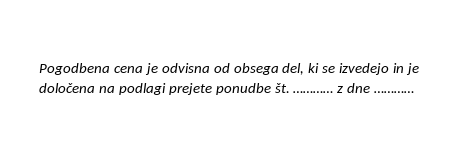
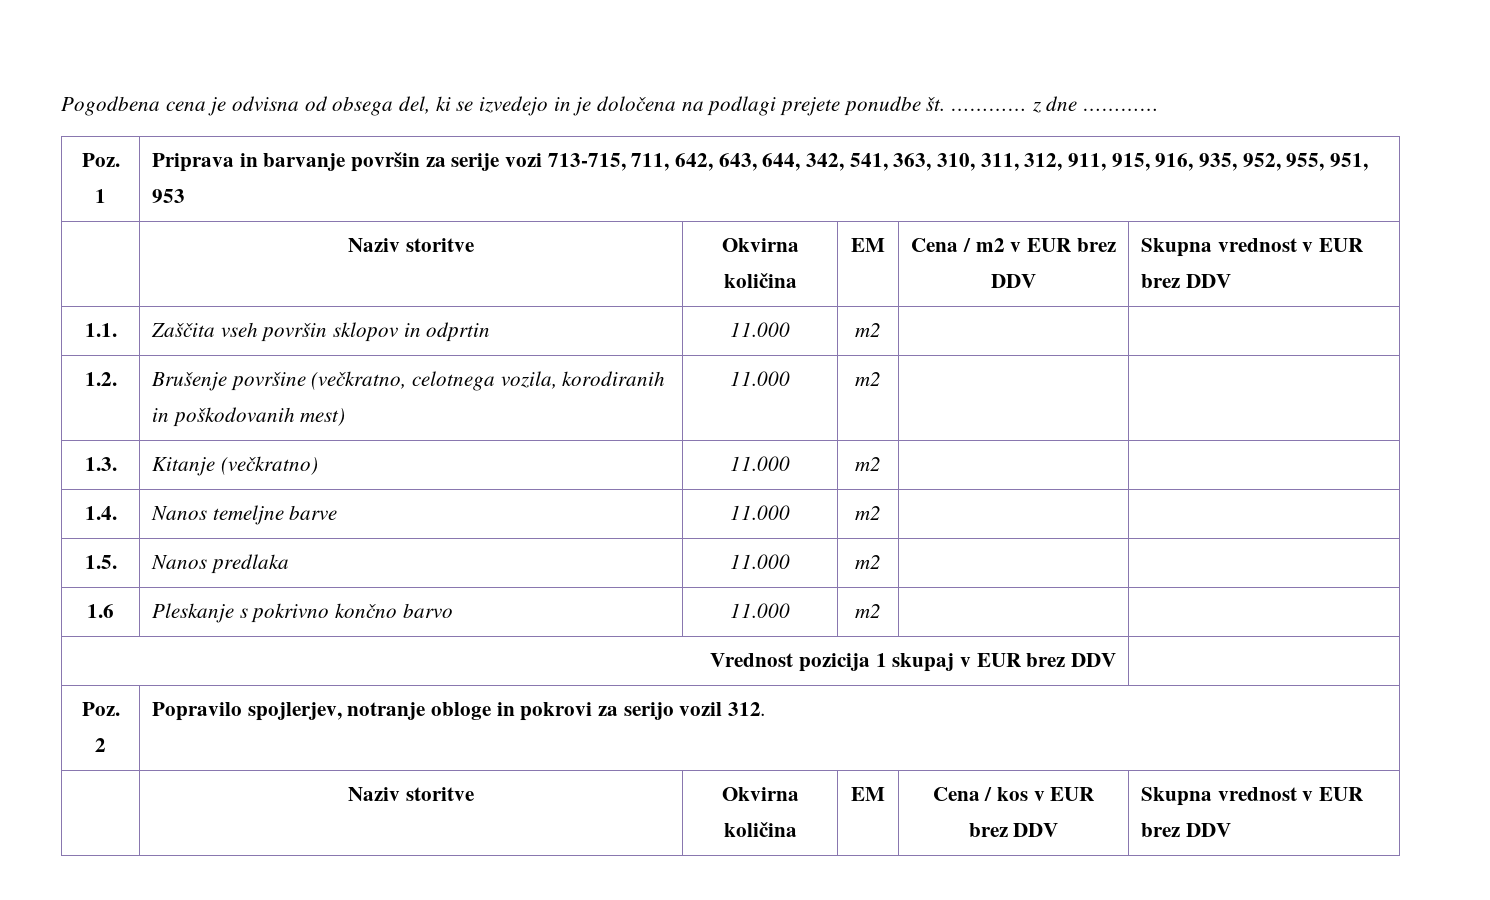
(415, 92) none -> [81,153,120,167] [95,189,106,203] [151,152,1369,172] [151,189,185,203] [348,238,474,252] [721,238,799,252] [723,273,797,288] [851,238,885,252] [911,238,1116,252] [991,274,1036,288] [1140,238,1364,257] [1140,274,1231,288] [84,323,117,337] [150,322,491,342] [730,322,790,337] [855,323,881,337] [84,372,117,386] [150,371,666,391] [151,407,346,427] [730,371,790,386] [855,372,881,386] [84,457,117,471] [151,456,318,476] [730,456,790,471] [855,457,881,471] [84,506,117,520] [150,505,338,525] [730,505,790,520] [855,506,881,520] [84,555,117,569] [150,554,289,574] [730,554,790,569] [855,555,881,569] [87,604,114,618] [151,603,453,623] [730,603,790,618] [855,604,881,618] [710,653,1117,672] [81,702,120,716] [95,738,106,752] [151,702,766,721] [348,787,474,801] [721,787,799,801] [723,822,797,837] [851,787,885,801] [932,787,1096,801] [968,823,1059,837] [1140,787,1364,806] [1140,823,1231,837] // Poz. 1 | Priprava in barvanje površin za serije vozi 713-715, 711, 642, 643, 644, 342, 541, 363, 310, 311, 312, 911, 915, 916, 935, 952, 955, 951, 953 // | Naziv storitve | Okvirna količina | EM | Cena / m2 v EUR brez DDV | Skupna vrednost v EUR brez DDV // 1.1. | Zaščita vseh površin sklopov in odprtin | 11.000 | m2 | | // 1.2. | Brušenje površine (večkratno, celotnega vozila, korodiranih in poškodovanih mest) | 11.000 | m2 | | // 1.3. | Kitanje (večkratno) | 11.000 | m2 | | // 1.4. | Nanos temeljne barve | 11.000 | m2 | | // 1.5. | Nanos predlaka | 11.000 | m2 | | // 1.6 | Pleskanje s pokrivno končno barvo | 11.000 | m2 | | // Vrednost pozicija 1 skupaj v EUR brez DDV | // Poz. 2 | Popravilo spojlerjev, notranje obloge in pokrovi za serijo vozil 312. // | Naziv storitve | Okvirna količina | EM | Cena / kos v EUR brez DDV | Skupna vrednost v EUR brez DDV

